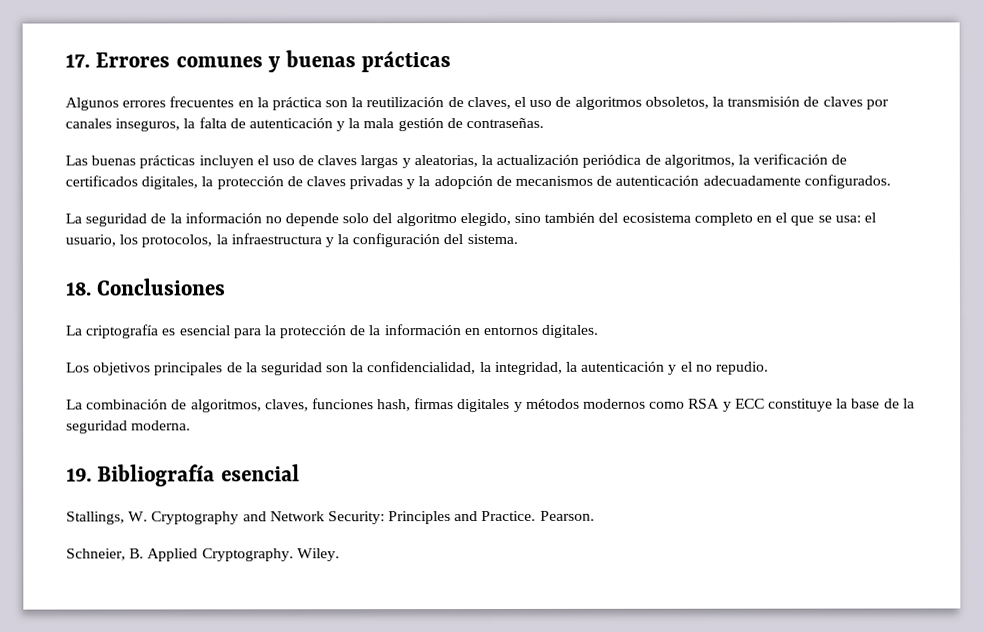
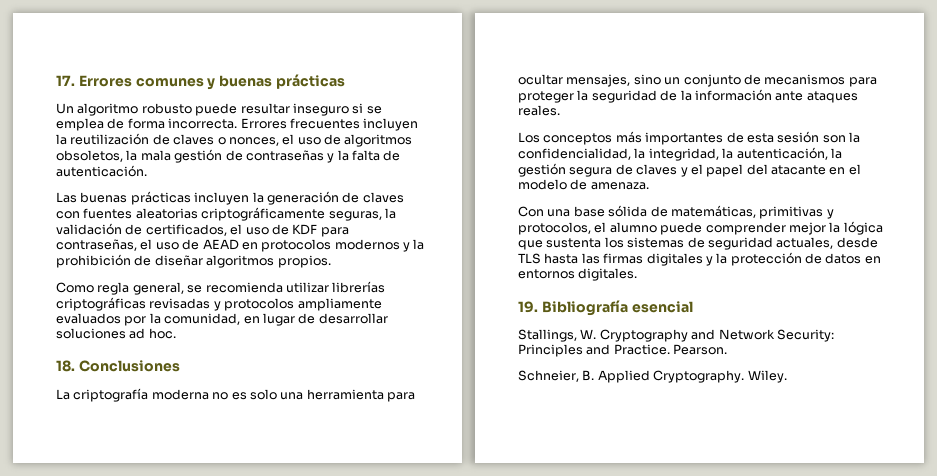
[65,96,511,111] Algunos errores frecuentes en la práctica son la reutilización de claves, -> [56,103,382,116] [56,118,419,131] [56,133,279,146] Un algoritmo robusto puede resultar inseguro si se emplea de forma incorrecta. Errores frecuentes incluyen la reutilización de claves o nonces,
[727,96,889,110] [65,117,545,132] [65,153,848,169] [65,174,891,190] [65,212,876,227] [65,233,518,248] [65,278,226,296] [66,324,600,339] [66,362,323,376] transmisión de claves por canales inseguros, la falta de autenticación y la mala gestión de contraseñas. // Las buenas prácticas incluyen el uso de claves largas y aleatorias, la actualización periódica de algoritmos, la verificación de certificados digitales, la protección de claves privadas y la adopción de mecanismos de autenticación adecuadamente configurados. // La seguridad de la información no depende solo del algoritmo elegido, sino también del ecosistema completo en el que se usa: el usuario, los protocolos, la infraestructura y la configuración del sistema. // 18. Conclusiones // La criptografía es esencial para la protección de la información en entornos digitales. // Los objetivos principales de la seguridad -> [140,149,401,163] [56,165,147,177] [56,191,404,205] [56,207,396,221] [56,223,349,237] [56,239,425,252] [56,254,331,268] [56,281,386,295] [56,297,382,311] [56,313,388,326] [56,328,176,339] [56,360,180,372] [56,388,415,402] [518,74,877,87] [518,89,858,103] [518,105,560,116] [518,131,820,145] mala gestión de contraseñas y la falta de autenticación. // Las buenas prácticas incluyen la generación de claves con fuentes aleatorias criptográficamente seguras, la validación de certificados, el uso de KDF para contraseñas, el uso de AEAD en protocolos modernos y la prohibición de diseñar algoritmos propios. // Como regla general, se recomienda utilizar librerías criptográficas revisadas y protocolos ampliamente evaluados por la comunidad, en lugar de desarrollar soluciones ad hoc. // 18. Conclusiones // La criptografía moderna no es solo una herramienta para ocultar mensajes, sino un conjunto de mecanismos para proteger la seguridad de la información ante ataques reales. // Los conceptos más importantes de esta sesión
[581,361,769,375] [66,398,915,413] [66,420,192,434] autenticación y el no repudio. // La combinación de algoritmos, claves, funciones hash, firmas digitales y métodos modernos como RSA y ECC constituye la base de la seguridad moderna. -> [736,147,842,160] [518,163,861,177] [518,179,649,190] [518,205,834,219] [518,221,883,235] [518,237,878,250] [518,252,881,266] [518,268,638,281] autenticación, la gestión segura de claves y el papel del atacante en el modelo de amenaza. // Con una base sólida de matemáticas, primitivas y protocolos, el alumno puede comprender mejor la lógica que sustenta los sistemas de seguridad actuales, desde TLS hasta las firmas digitales y la protección de datos en entornos digitales.

